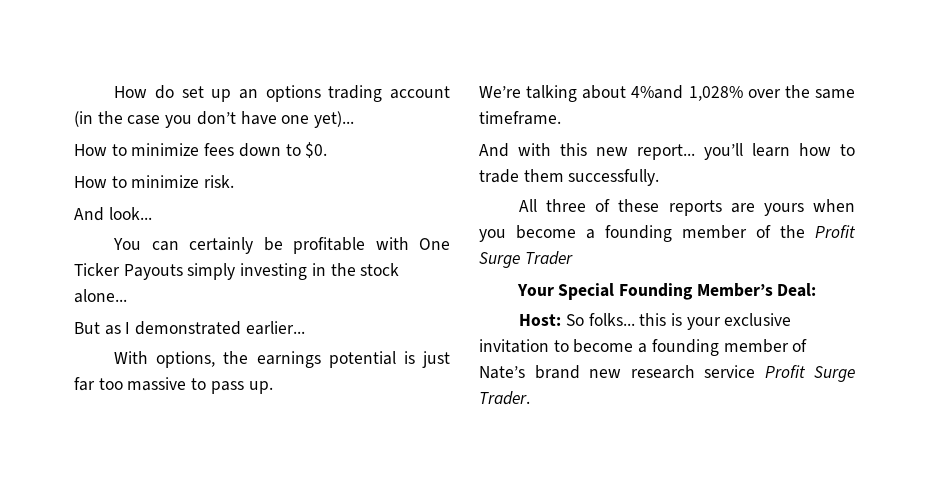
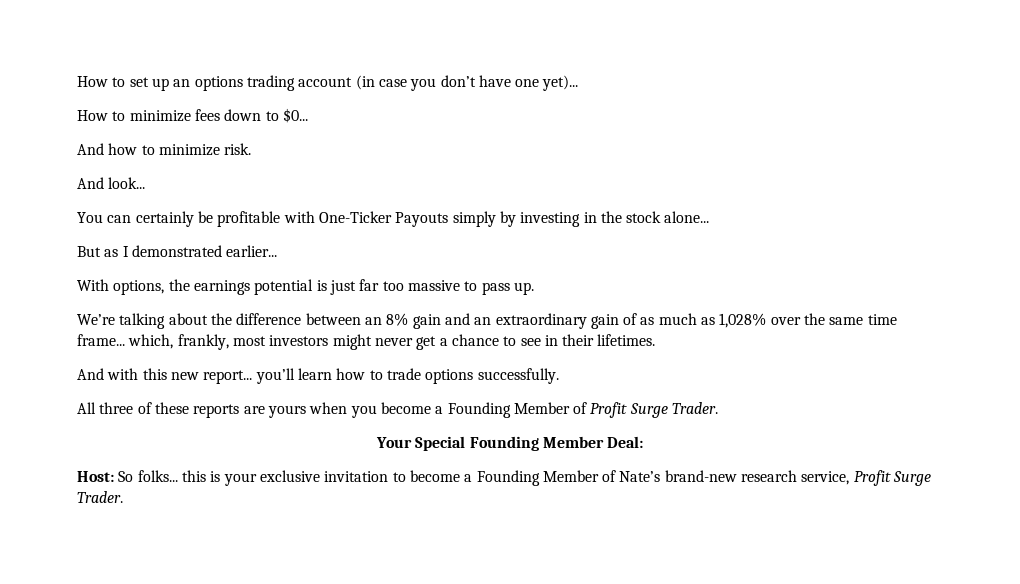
[114,85,174,99] How do -> [77,76,126,87] How to
[97,111,123,124] the -> (375, 82) none
[305,142,328,158] [74,176,107,188] $0. // How -> [282,108,308,123] [77,143,138,155] $0... // And how
[419,238,450,250] [74,263,120,276] One Ticker -> [318,211,392,223] One-Ticker
(236, 271) none -> [499,211,516,227] by
[631,85,855,101] [479,111,561,125] 4%and 1,028% over the same timeframe. -> [210,313,897,329] [77,334,656,350] the difference between an 8% gain and an extraordinary gain of as much as 1,028% over the same time frame... which, frankly, most investors might never get a chance to see in their lifetimes.
[523,169,564,182] them -> [425,369,474,384] options
[605,225,856,242] [479,251,573,268] founding member of the Profit Surge Trader -> [447,402,719,418] Founding Member of Profit Surge Trader.
[696,283,773,297] Member’s -> [542,436,604,448] Member
[651,339,808,356] [479,365,755,379] founding member of Nate’s brand new research service -> [476,470,850,486] Founding Member of Nate’s brand-new research service,

